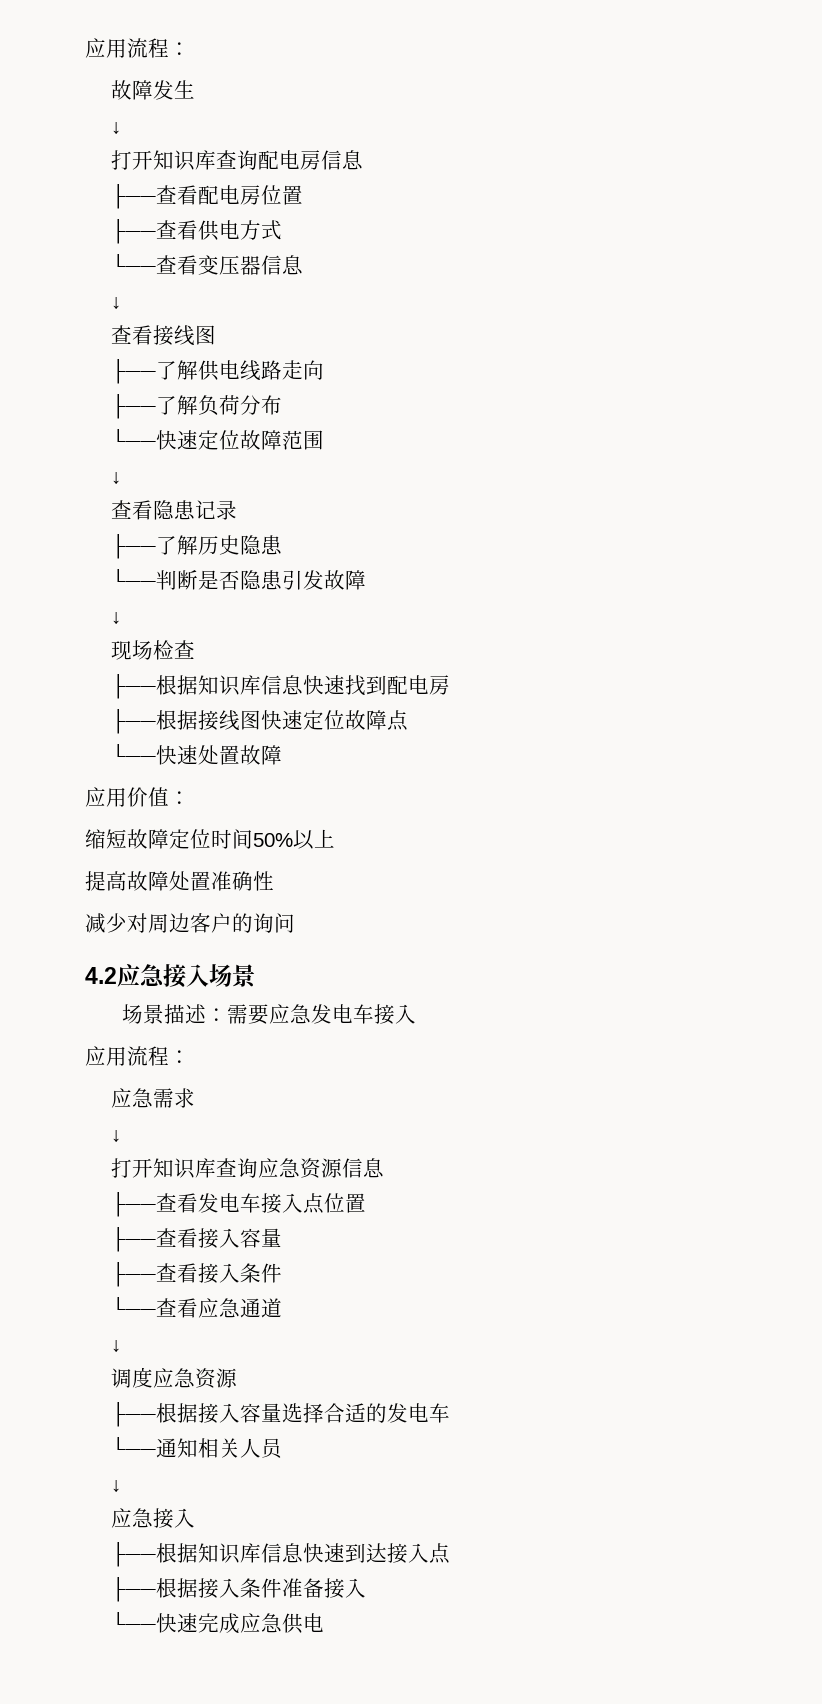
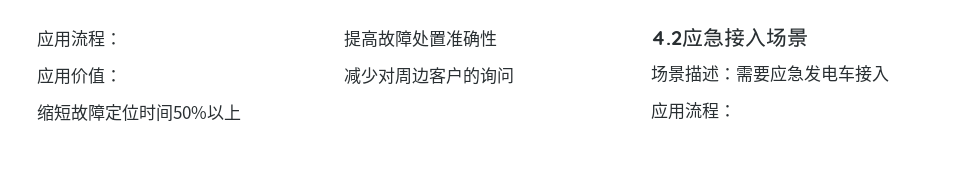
[85,38,190,58] [111,80,196,100] [111,122,122,134] [111,150,364,171] [111,184,304,209] [111,219,283,244] [111,254,304,275] [111,297,122,309] [111,325,217,346] [111,359,325,384] [111,394,283,419] [111,429,325,450] [111,472,122,484] [111,500,238,520] [111,534,283,559] [111,569,367,590] [111,612,122,624] [111,640,196,660] [111,674,451,699] [111,709,409,734] [111,744,283,765] 应用流程： // 故障发生 // ↓ // 打开知识库查询配电房信息 // ├──查看配电房位置 // ├──查看供电方式 // └──查看变压器信息 // ↓ // 查看接线图 // ├──了解供电线路走向 // ├──了解负荷分布 // └──快速定位故障范围 // ↓ // 查看隐患记录 // ├──了解历史隐患 // └──判断是否隐患引发故障 // ↓ // 现场检查 // ├──根据知识库信息快速找到配电房 // ├──根据接线图快速定位故障点 // └──快速处置故障 -> [37,30,122,48] 应用流程：
[111,1088,196,1108] [111,1130,122,1142] [111,1158,385,1179] [111,1192,367,1217] [111,1227,283,1252] [111,1262,283,1287] [111,1297,283,1318] [111,1340,122,1352] [111,1367,238,1389] [111,1402,451,1427] [111,1437,284,1459] [111,1480,122,1492] [111,1508,196,1529] [111,1542,451,1567] [111,1577,367,1602] [111,1612,325,1634] // 应急需求 // ↓ // 打开知识库查询应急资源信息 // ├──查看发电车接入点位置 // ├──查看接入容量 // ├──查看接入条件 // └──查看应急通道 // ↓ // 调度应急资源 // ├──根据接入容量选择合适的发电车 // └──通知相关人员 // ↓ // 应急接入 // ├──根据知识库信息快速到达接入点 // ├──根据接入条件准备接入 // └──快速完成应急供电 -> (736, 111) none

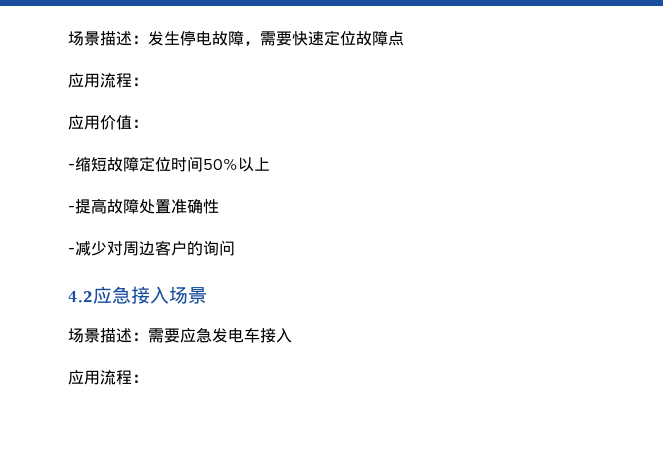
(37, 38) none -> [68,30,404,46] 场景描述：发生停电故障，需要快速定位故障点 //
(122, 76) none -> [68,164,75,170] -
(241, 112) none -> [68,206,75,212] -
(497, 38) none -> [68,248,75,254] -

